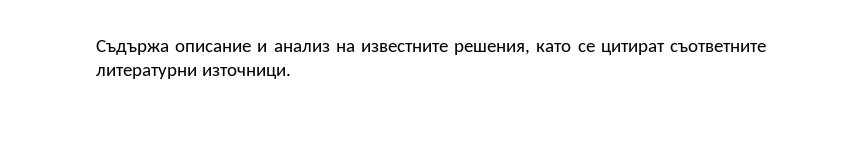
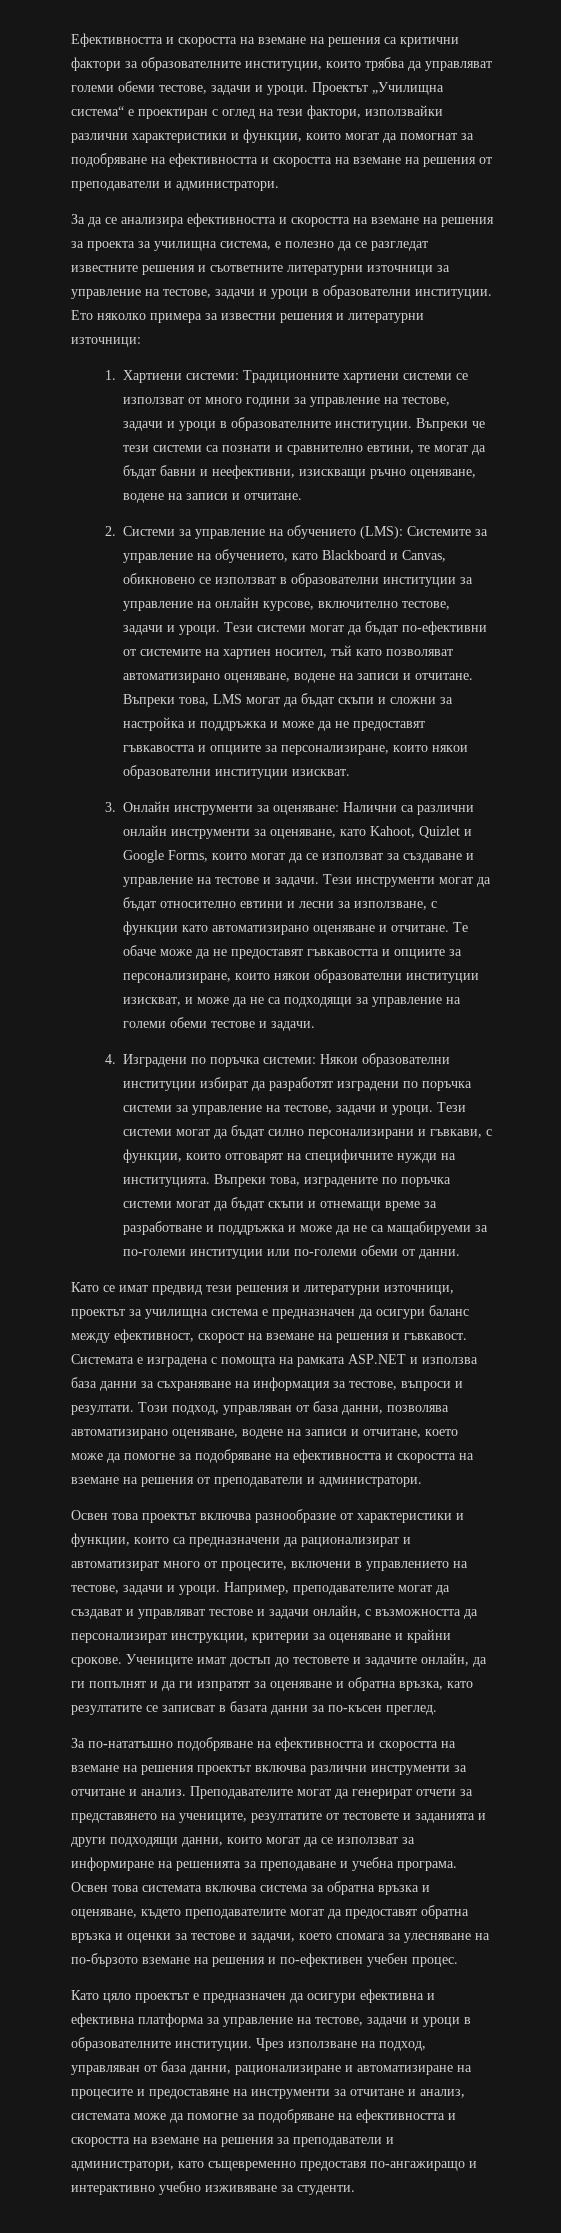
[96,40,766,55] [96,67,291,79] Съдържа описание и анализ на известните решения, като се цитират съответните литературни източници. -> [71,33,459,47] [71,57,492,71] [71,81,444,95] [71,105,443,119] [71,129,474,143] [71,153,492,167] [71,181,279,191] [71,213,494,227] [71,241,428,251] [71,265,450,275] [71,285,492,299] [71,310,424,323] [71,337,141,347] [105,370,469,383] [123,397,451,407] [123,417,486,431] [123,445,487,455] [123,465,477,479] [123,493,303,503] [105,525,489,539] [123,549,447,563] [123,573,474,587] [123,597,451,611] [123,621,488,635] [123,645,454,659] [123,673,474,683] [123,693,454,707] [123,717,426,731] [123,745,469,755] [123,765,351,779] [105,801,475,815] [123,825,473,839] [123,850,475,863] [123,874,492,887] [123,897,438,911] [123,921,469,935] [123,945,463,959] [123,969,480,983] [123,997,462,1007] [123,1017,316,1031] [105,1053,451,1067] [123,1077,473,1091] [123,1102,467,1115] [123,1125,493,1139] [123,1149,457,1163] [123,1174,452,1187] [123,1197,438,1211] [123,1221,489,1235] [123,1245,461,1259] [71,1282,454,1295] [71,1305,469,1319] [71,1329,467,1343] [71,1354,478,1367] [71,1377,463,1391] [71,1401,449,1415] [71,1429,458,1439] [71,1449,474,1463] [71,1477,422,1487] [71,1509,464,1523] [71,1533,411,1547] [71,1561,468,1571] [71,1582,450,1595] [71,1605,478,1619] [71,1629,451,1643] [71,1653,487,1667] [71,1677,473,1691] [71,1701,437,1715] [71,1737,456,1751] [71,1765,467,1775] [71,1786,473,1799] [71,1813,486,1823] [71,1837,415,1847] [71,1857,457,1871] [71,1881,430,1895] [71,1905,469,1919] [71,1933,490,1943] [71,1953,458,1967] [71,1989,435,2003] [71,2013,471,2027] [71,2037,426,2051] [71,2061,472,2075] [71,2089,465,2099] [71,2109,456,2123] [71,2137,394,2147] [71,2161,477,2171] [71,2181,355,2195] Ефективността и скоростта на вземане на решения са критични фактори за образователните институции, които трябва да управляват големи обеми тестове, задачи и уроци. Проектът „Училищна система“ е проектиран с оглед на тези фактори, използвайки различни характеристики и функции, които могат да помогнат за подобряване на ефективността и скоростта на вземане на решения от преподаватели и администратори. // За да се анализира ефективността и скоростта на вземане на решения за проекта за училищна система, е полезно да се разгледат известните решения и съответните литературни източници за управление на тестове, задачи и уроци в образователни институции. Ето няколко примера за известни решения и литературни източници: // 1. Хартиени системи: Традиционните хартиени системи се използват от много години за управление на тестове, задачи и уроци в образователните институции. Въпреки че тези системи са познати и сравнително евтини, те могат да бъдат бавни и неефективни, изискващи ръчно оценяване, водене на записи и отчитане. // 2. Системи за управление на обучението (LMS): Системите за управление на обучението, като Blackboard и Canvas, обикновено се използват в образователни институции за управление на онлайн курсове, включително тестове, задачи и уроци. Тези системи могат да бъдат по-ефективни от системите на хартиен носител, тъй като позволяват автоматизирано оценяване, водене на записи и отчитане. Въпреки това, LMS могат да бъдат скъпи и сложни за настройка и поддръжка и може да не предоставят гъвкавостта и опциите за персонализиране, които някои образователни институции изискват. // 3. Онлайн инструменти за оценяване: Налични са различни онлайн инструменти за оценяване, като Kahoot, Quizlet и Google Forms, които могат да се използват за създаване и управление на тестове и задачи. Тези инструменти могат да бъдат относително евтини и лесни за използване, с функции като автоматизирано оценяване и отчитане. Те обаче може да не предоставят гъвкавостта и опциите за персонализиране, които някои образователни институции изискват, и може да не са подходящи за управление на големи обеми тестове и задачи. // 4. Изградени по поръчка системи: Някои образователни институции избират да разработят изградени по поръчка системи за управление на тестове, задачи и уроци. Тези системи могат да бъдат силно персонализирани и гъвкави, с функции, които отговарят на специфичните нужди на институцията. Въпреки това, изградените по поръчка системи могат да бъдат скъпи и отнемащи време за разработване и поддръжка и може да не са мащабируеми за по-големи институции или по-големи обеми от данни. // Като се имат предвид тези решения и литературни източници, проектът за училищна система е предназначен да осигури баланс между ефективност, скорост на вземане на решения и гъвкавост. Системата е изградена с помощта на рамката ASP.NET и използва база данни за съхраняване на информация за тестове, въпроси и резултати. Този подход, управляван от база данни, позволява автоматизирано оценяване, водене на записи и отчитане, което може да помогне за подобряване на ефективността и скоростта на вземане на решения от преподаватели и администратори. // Освен това проектът включва разнообразие от характеристики и функции, които са предназначени да рационализират и автоматизират много от процесите, включени в управлението на тестове, задачи и уроци. Например, преподавателите могат да създават и управляват тестове и задачи онлайн, с възможността да персонализират инструкции, критерии за оценяване и крайни срокове. Учениците имат достъп до тестовете и задачите онлайн, да ги попълнят и да ги изпратят за оценяване и обратна връзка, като резултатите се записват в базата данни за по-късен преглед. // За по-нататъшно подобряване на ефективността и скоростта на вземане на решения проектът включва различни инструменти за отчитане и анализ. Преподавателите могат да генерират отчети за представянето на учениците, резултатите от тестовете и заданията и други подходящи данни, които могат да се използват за информиране на решенията за преподаване и учебна програма. Освен това системата включва система за обратна връзка и оценяване, където преподавателите могат да предоставят обратна връзка и оценки за тестове и задачи, което спомага за улесняване на по-бързото вземане на решения и по-ефективен учебен процес. // Като цяло проектът е предназначен да осигури ефективна и ефективна платформа за управление на тестове, задачи и уроци в образователните институции. Чрез използване на подход, управляван от база данни, рационализиране и автоматизиране на процесите и предоставяне на инструменти за отчитане и анализ, системата може да помогне за подобряване на ефективността и скоростта на вземане на решения за преподаватели и администратори, като същевременно предоставя по-ангажиращо и интерактивно учебно изживяване за студенти.

